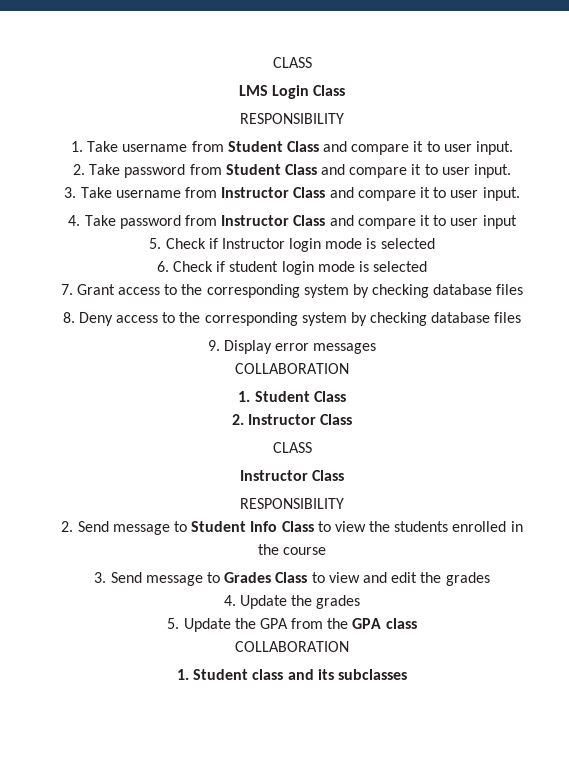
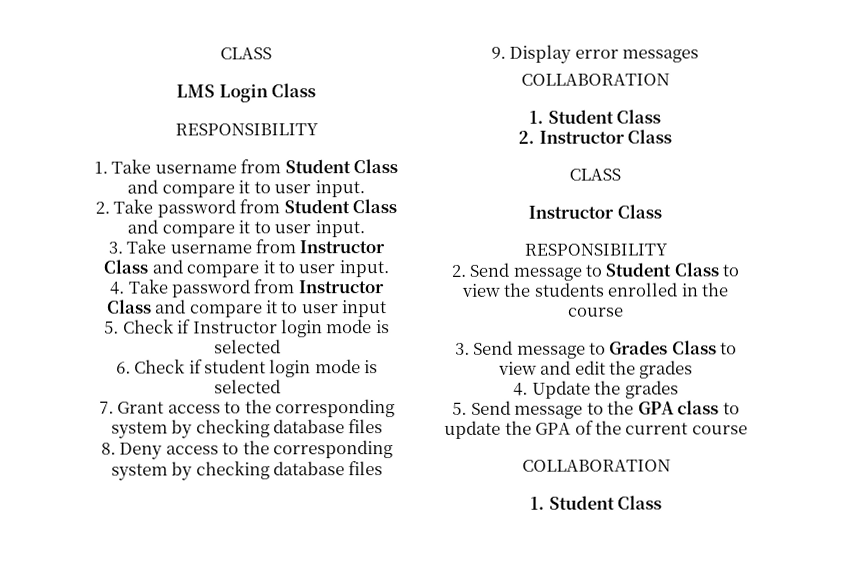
[250,521,278,532] Info -> (672, 269) none
[183,618,324,632] Update the GPA from -> [470,400,604,419] Send message to
[235,641,349,652] [177,669,407,680] // COLLABORATION // 1. Student class and its subclasses -> [722,402,740,415] [444,420,748,439] [521,459,671,472] [530,495,662,510] to update the GPA of the current course // COLLABORATION // 1. Student Class

